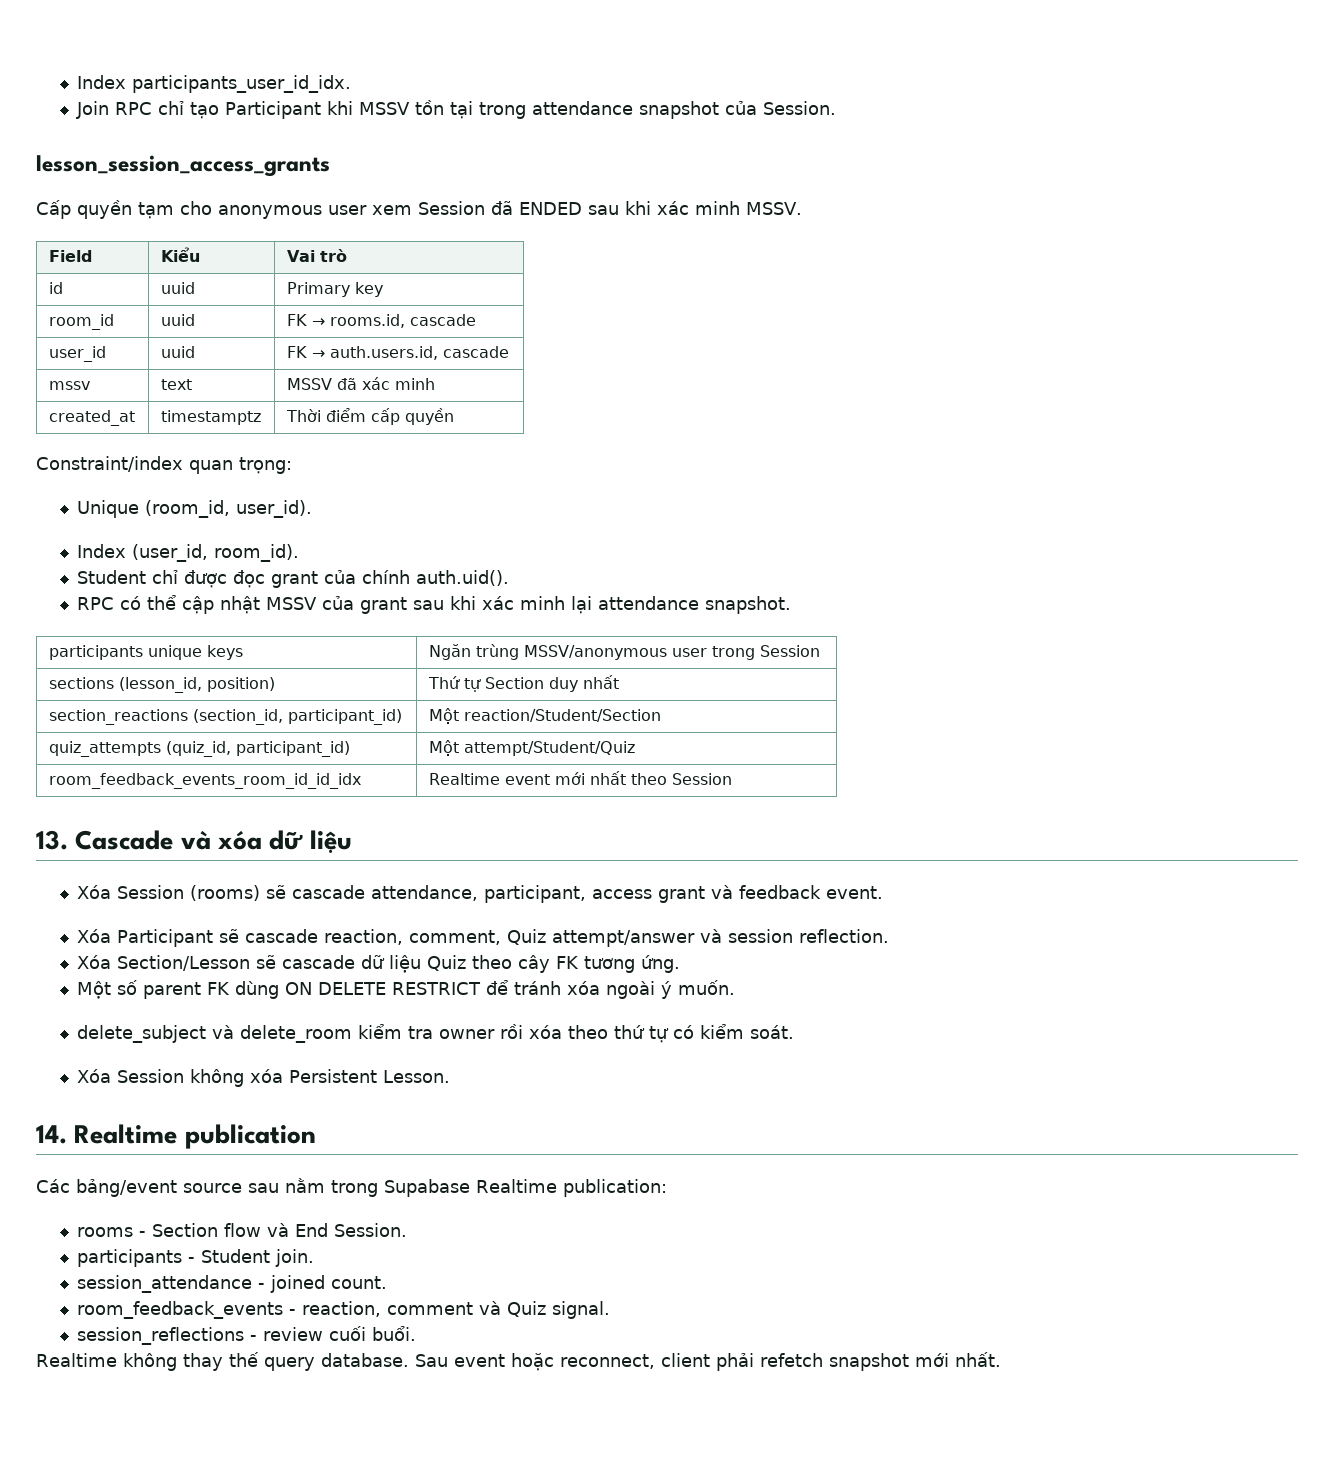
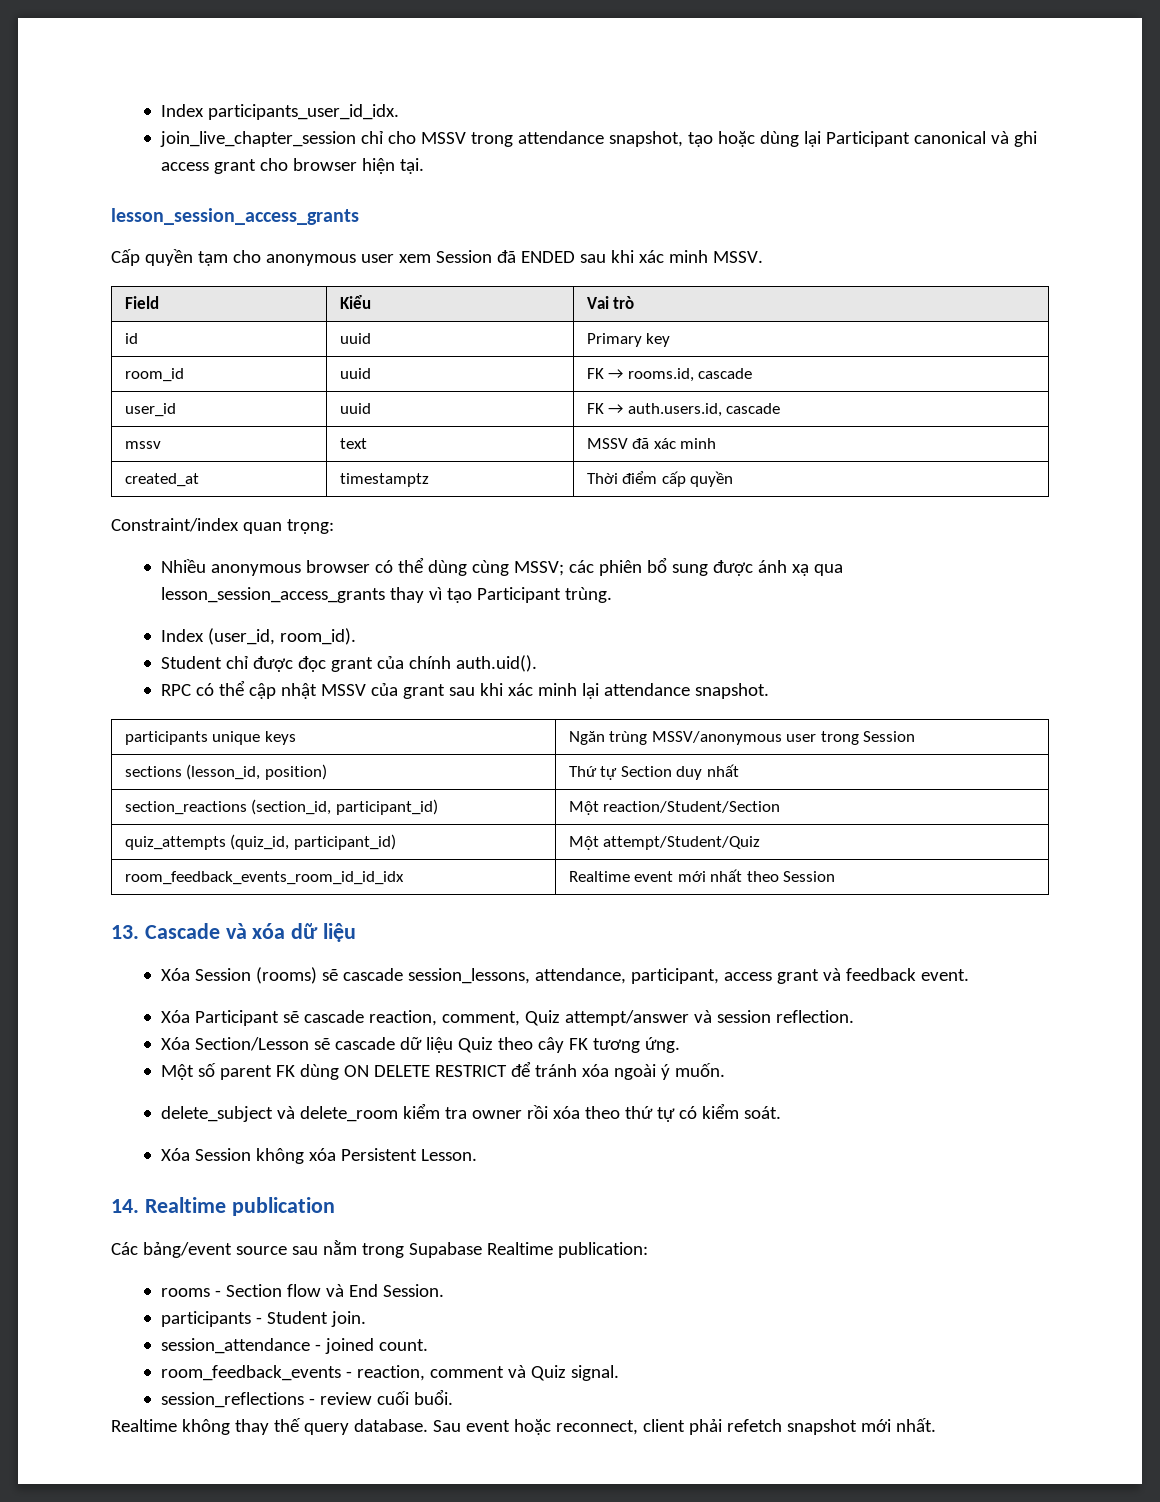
[75,100,836,119] Join RPC chỉ tạo Participant khi MSSV tồn tại trong attendance snapshot của Session. -> [160,131,1037,147] [161,158,425,174] join_live_chapter_session chỉ cho MSSV trong attendance snapshot, tạo hoặc dùng lại Participant canonical và ghi access grant cho browser hiện tại.
[76,500,312,518] Unique (room_id, user_id). -> [161,557,843,576] [161,587,613,603] Nhiều anonymous browser có thể dùng cùng MSSV; các phiên bổ sung được ánh xạ qua lesson_session_access_grants thay vì tạo Participant trùng.
(365, 892) none -> [408,968,531,984] session_lessons,

